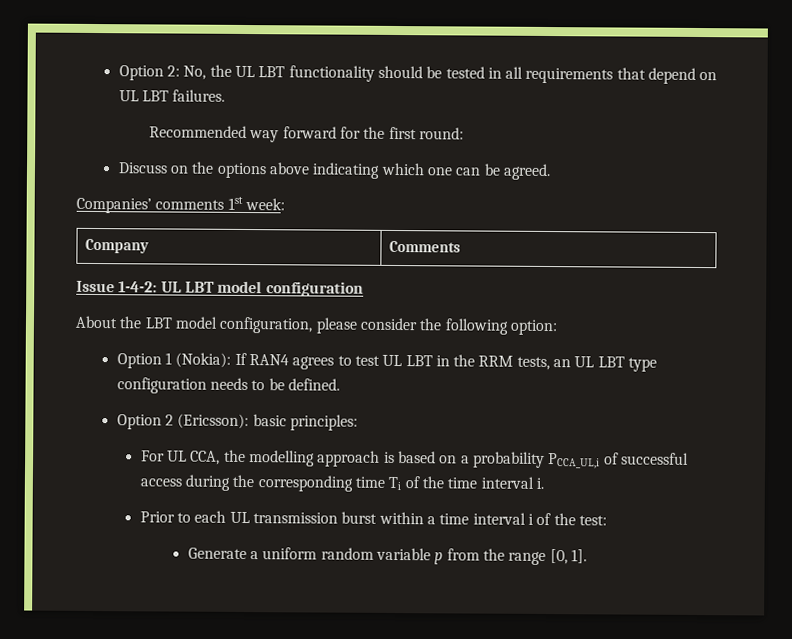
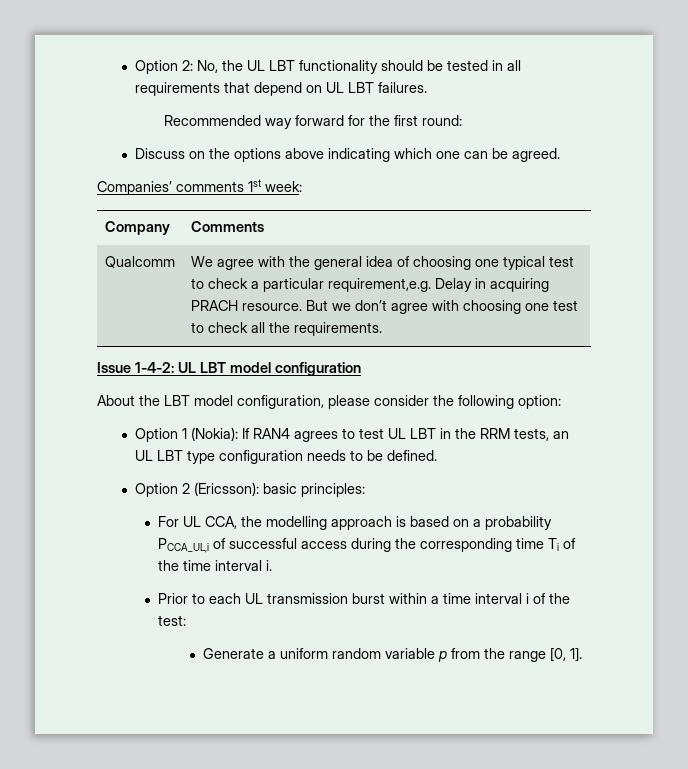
(462, 246) none -> [104,256,175,268] [190,256,574,270] [190,278,549,292] [190,300,578,314] [190,322,382,336] // Qualcomm | We agree with the general idea of choosing one typical test to check a particular requirement,e.g. Delay in acquiring PRACH resource. But we don’t agree with choosing one test to check all the requirements.

